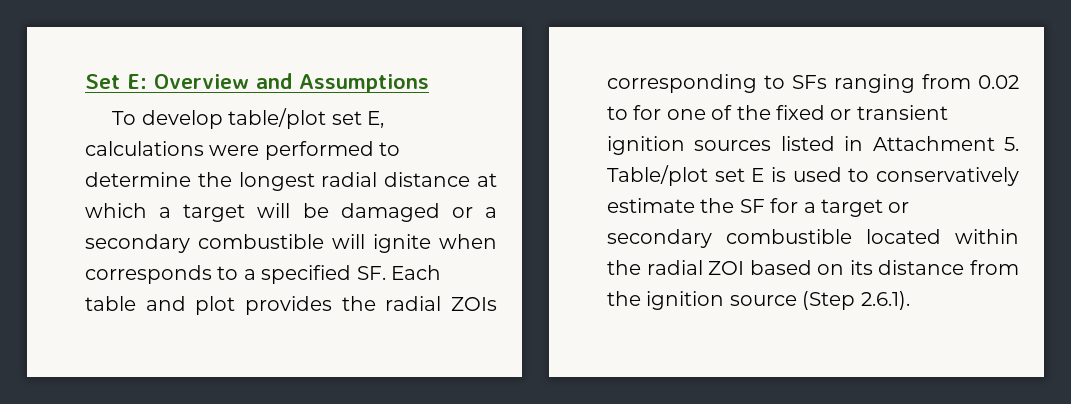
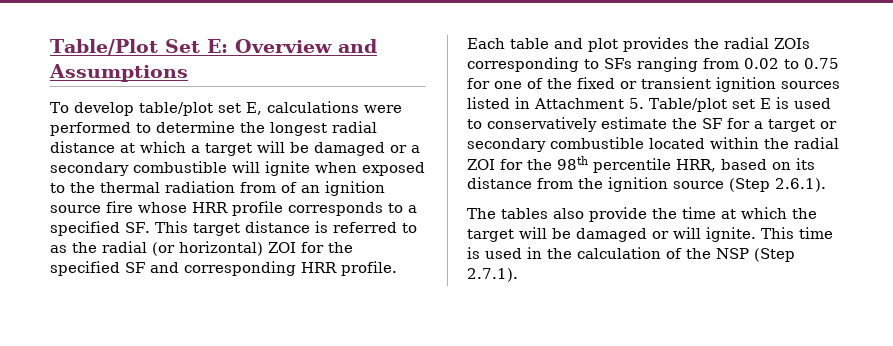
(85, 81) none -> [50,39,158,55] Table/Plot
(497, 241) none -> [362,162,425,176] [50,181,385,196] [50,201,283,216] exposed to the thermal radiation from of an ignition source fire whose HRR profile
(386, 273) none -> [154,221,417,236] [50,241,353,256] [50,261,397,276] This target distance is referred to as the radial (or horizontal) ZOI for the specified SF and corresponding HRR profile.
(628, 113) none -> [804,58,839,69] 0.75
(745, 268) none -> [500,156,716,173] for the 98th percentile HRR,
(910, 300) none -> [467,207,817,222] [467,227,833,242] [467,247,795,262] [467,268,518,282] // The tables also provide the time at which the target will be damaged or will ignite. This time is used in the calculation of the NSP (Step 2.7.1).

